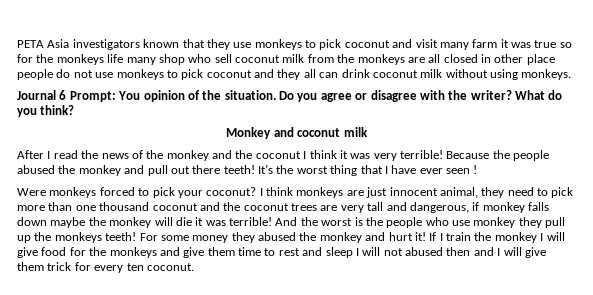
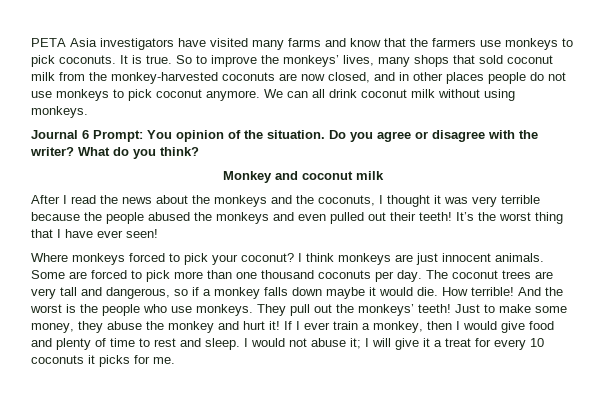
[143,39,572,50] [17,54,478,65] known that they use monkeys to pick coconut and visit many farm it was true so for the monkeys life many shop who sell coconut milk from the monkeys are all closed -> [178,38,573,50] [31,55,553,67] [31,72,395,84] have visited many farms and know that the farmers use monkeys to pick coconuts. It is true. So to improve the monkeys’ lives, many shops that sold coconut milk from the monkey-harvested coconuts are now closed, and
[526,54,555,65] place -> [446,72,484,84] places
[254,69,339,80] and they all can -> [206,89,325,101] anymore. We can all
[131,150,337,161] of the monkey and the coconut I think -> [156,195,430,207] about the monkeys and the coconuts, I thought
[400,150,490,159] terrible! Because -> [501,195,540,204] [31,212,80,221] terrible because
[78,165,221,176] monkey and pull out there -> [216,212,416,224] monkeys and even pulled out their
[446,165,478,174] [17,188,46,196] seen ! // Were -> [126,229,158,238] [31,253,68,262] seen! // Where
[439,187,534,198] animal, they need -> [495,253,544,262] [31,270,127,279] animals. Some are forced
[152,202,241,211] coconut and the -> [318,270,448,282] coconuts per day. The
[472,202,480,211] if -> [174,287,211,296] so if a
[88,217,226,228] the monkey will die it was -> [369,287,468,296] it would die. How
[473,217,566,228] [17,232,296,243] monkey they pull up the monkeys teeth! For some money they abused -> [196,304,567,316] [31,321,142,333] monkeys. They pull out the monkeys’ teeth! Just to make some money, they abuse
[446,232,565,243] [17,247,546,258] [17,262,194,273] train the monkey I will give food for the monkeys and give them time to rest and sleep I will not abused then and I will give them trick for every ten coconut. -> [304,321,554,333] [31,338,544,350] [31,355,175,367] ever train a monkey, then I would give food and plenty of time to rest and sleep. I would not abuse it; I will give it a treat for every 10 coconuts it picks for me.

